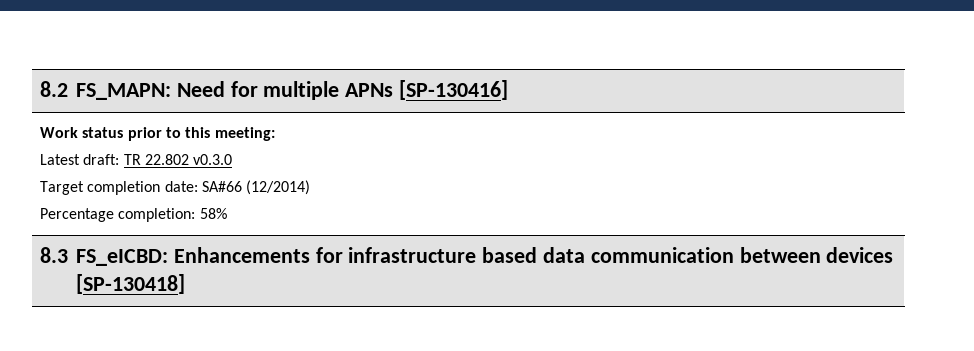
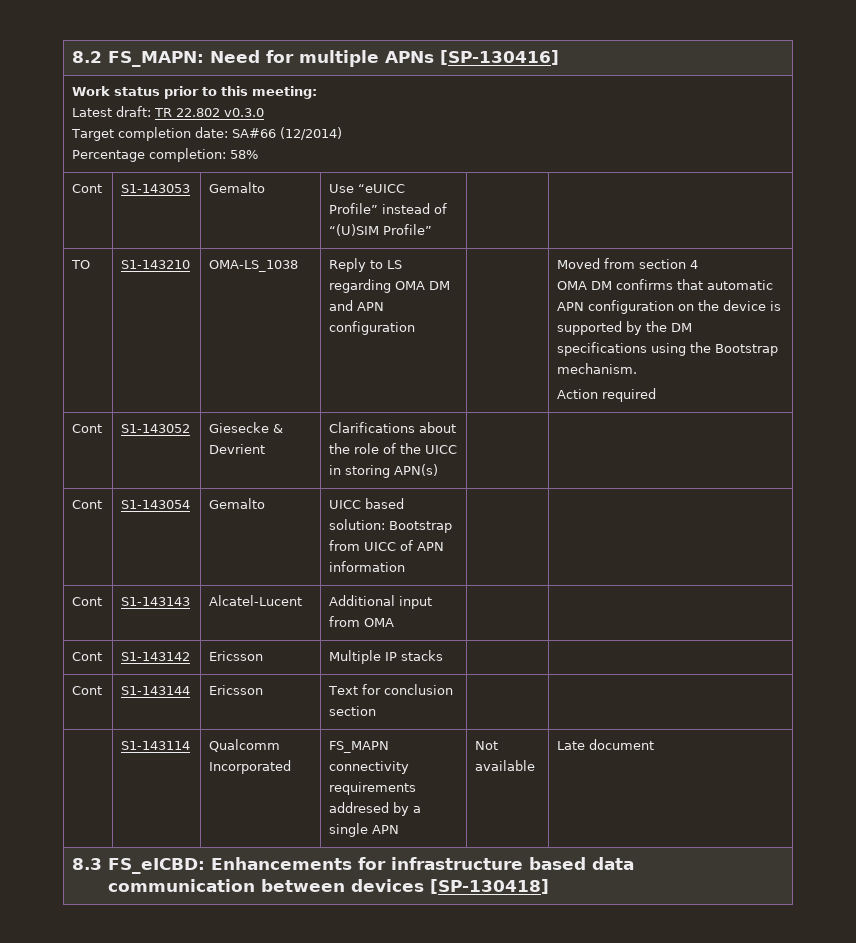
(227, 213) none -> [72,184,103,193] [121,184,191,193] [209,182,266,193] [329,184,406,193] [329,203,448,214] [329,224,433,236] [71,260,91,269] [121,260,191,269] [209,260,299,272] [329,258,403,272] [329,279,451,293] [329,300,385,311] [329,321,416,335] [557,258,699,269] [557,279,774,290] [557,300,782,314] [557,321,693,335] [557,342,779,356] [557,363,638,374] [557,388,657,402] [72,424,103,433] [121,424,191,433] [209,422,284,433] [209,444,266,454] [329,422,457,433] [329,443,458,454] [329,464,439,478] [72,500,103,509] [121,500,191,509] [209,498,266,509] [329,498,405,509] [329,519,453,533] [329,540,445,551] [329,561,406,572] [72,597,103,606] [121,597,191,606] [209,595,303,606] [329,595,433,609] [329,616,395,627] [72,652,103,661] [121,652,191,661] [209,651,264,661] [329,650,444,664] [72,686,103,695] [121,686,191,695] [209,685,264,695] [328,684,454,695] [329,706,377,716] [121,741,191,750] [209,739,281,752] [209,760,292,774] [329,741,390,753] [329,761,410,774] [329,782,417,795] [329,802,422,816] [329,823,400,837] [475,741,499,750] [475,760,536,771] [557,739,655,750] // Cont | S1-143053 | Gemalto | Use “eUICC Profile” instead of “(U)SIM Profile” | | // TO | S1-143210 | OMA-LS_1038 | Reply to LS regarding OMA DM and APN configuration | | Moved from section 4 // OMA DM confirms that automatic APN configuration on the device is supported by the DM specifications using the Bootstrap mechanism. // Action required // Cont | S1-143052 | Giesecke & Devrient | Clarifications about the role of the UICC in storing APN(s) | | // Cont | S1-143054 | Gemalto | UICC based solution: Bootstrap from UICC of APN information | | // Cont | S1-143143 | Alcatel-Lucent | Additional input from OMA | | // Cont | S1-143142 | Ericsson | Multiple IP stacks | | // Cont | S1-143144 | Ericsson | Text for conclusion section | | // | S1-143114 | Qualcomm Incorporated | FS_MAPN connectivity requirements addresed by a single APN | Not available | Late document

